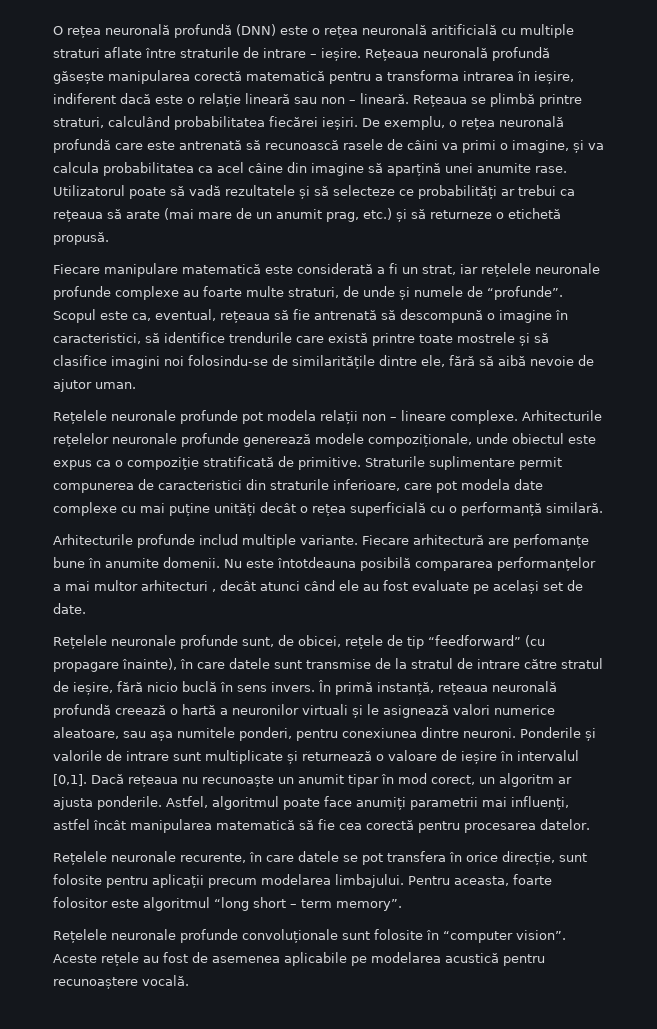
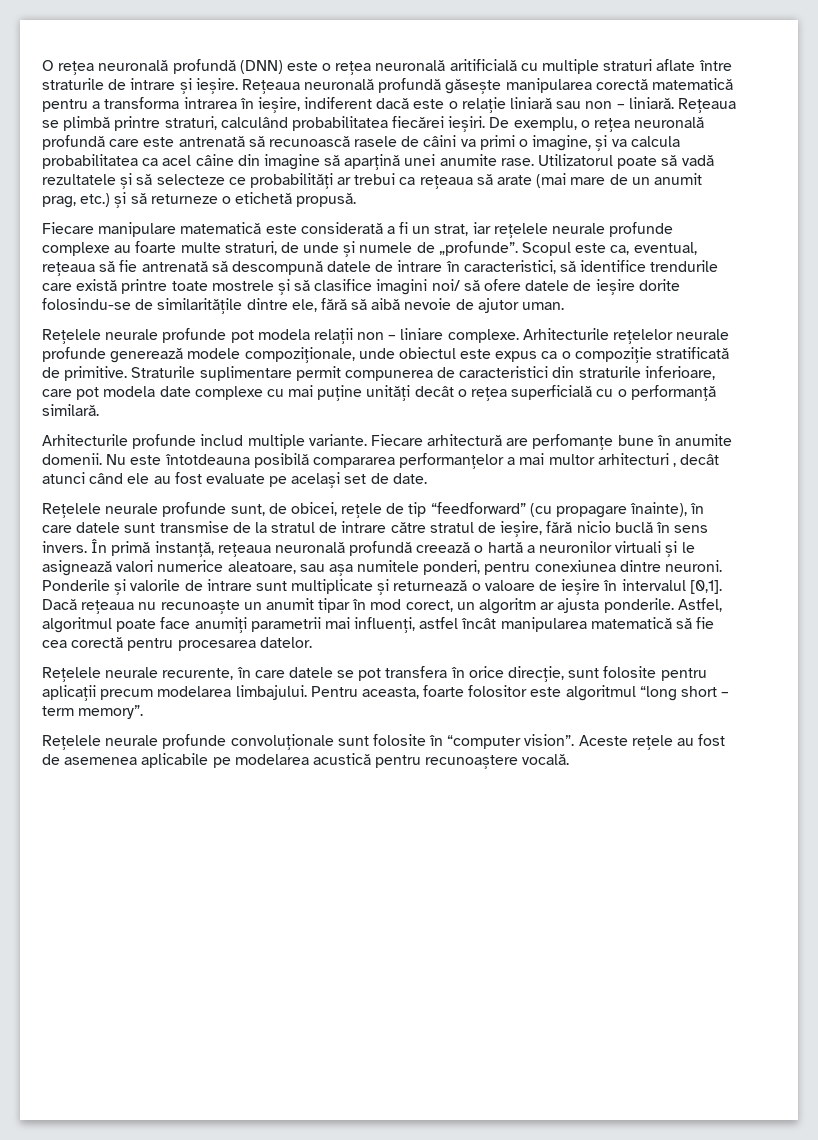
[310,54,317,58] – -> [179,78,192,94] și
[245,93,290,104] lineară -> [510,97,553,109] liniară
[360,93,409,104] lineară. -> [628,97,674,109] liniară.
[535,263,600,274] neuronale -> [552,223,606,234] neurale
[487,286,563,300] “profunde”. -> [438,241,518,256] „profunde”.
[487,310,552,323] o imagine -> [327,260,443,272] datele de intrare
[164,356,184,366] noi -> [431,279,680,295] noi/ să ofere datele de ieșire dorite
[111,410,176,421] neuronale -> [105,329,159,340] neurale
[401,410,446,421] lineare -> [400,328,444,340] liniare
[112,433,177,444] neuronale -> [676,329,730,340] neurale
[111,635,176,646] neuronale -> [105,503,159,514] neurale
[111,851,176,862] neuronale -> [105,667,159,678] neurale
[111,929,176,940] neuronale -> [105,735,159,746] neurale

